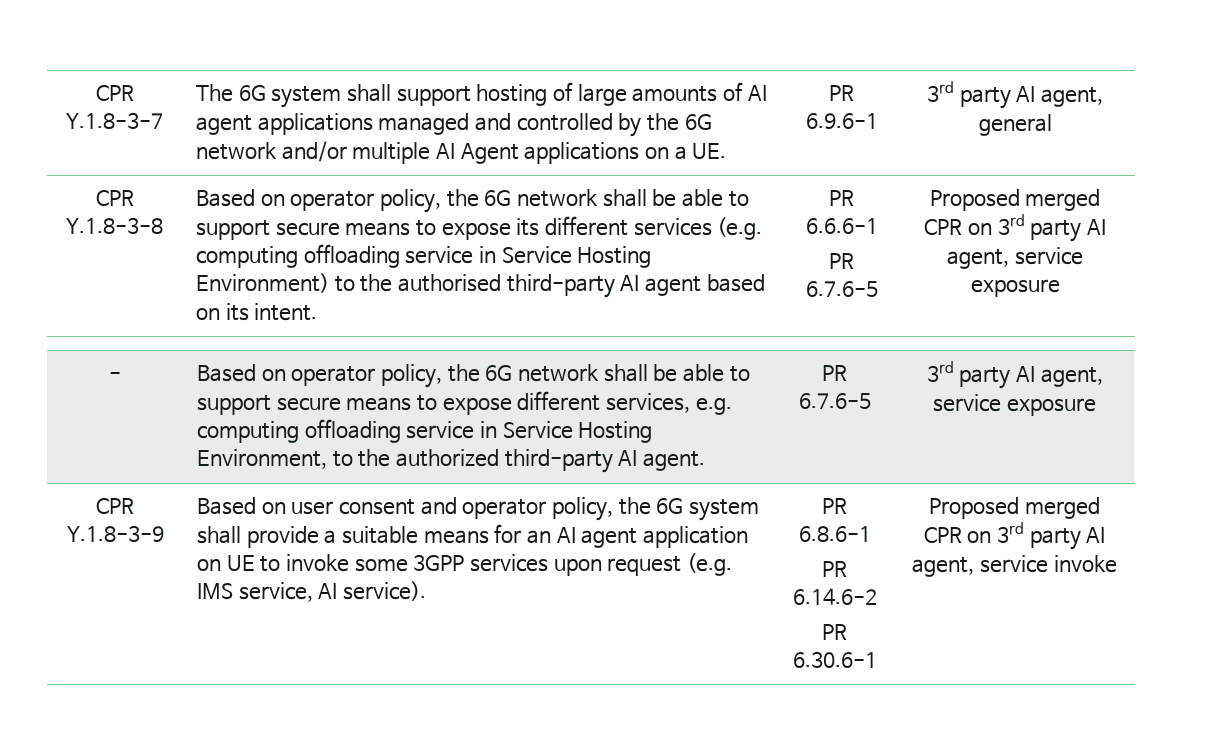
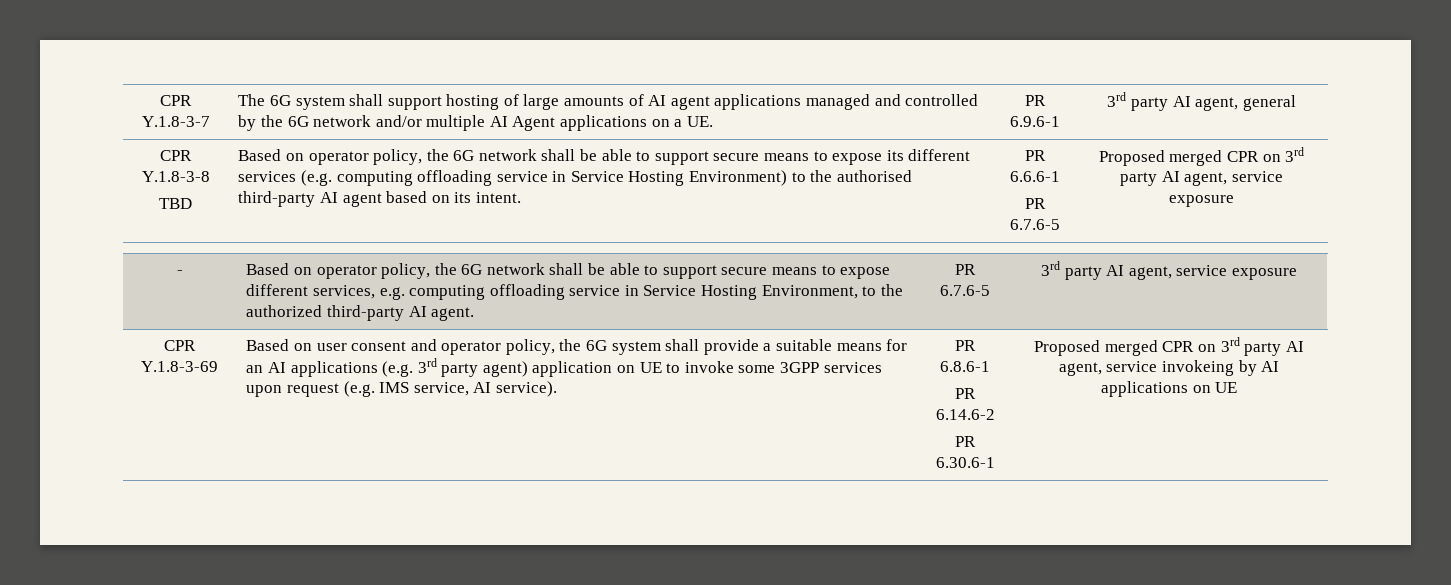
(163, 225) none -> [159,198,192,209] // TBD
[66,525,164,542] Y.1.8-3-9 -> [141,361,218,372] Y.1.8-3-69
[581,528,638,548] agent -> [290,358,528,377] applications (e.g. 3rd party agent)
[1053,555,1117,573] invoke -> [1162,360,1280,376] [1100,381,1238,397] invokeing by AI applications on UE

